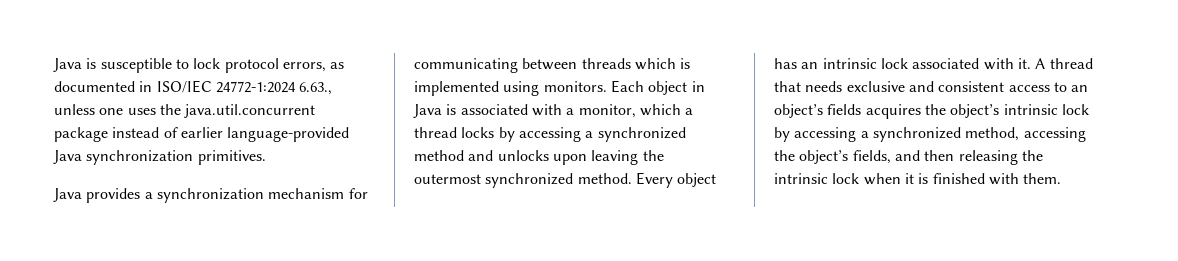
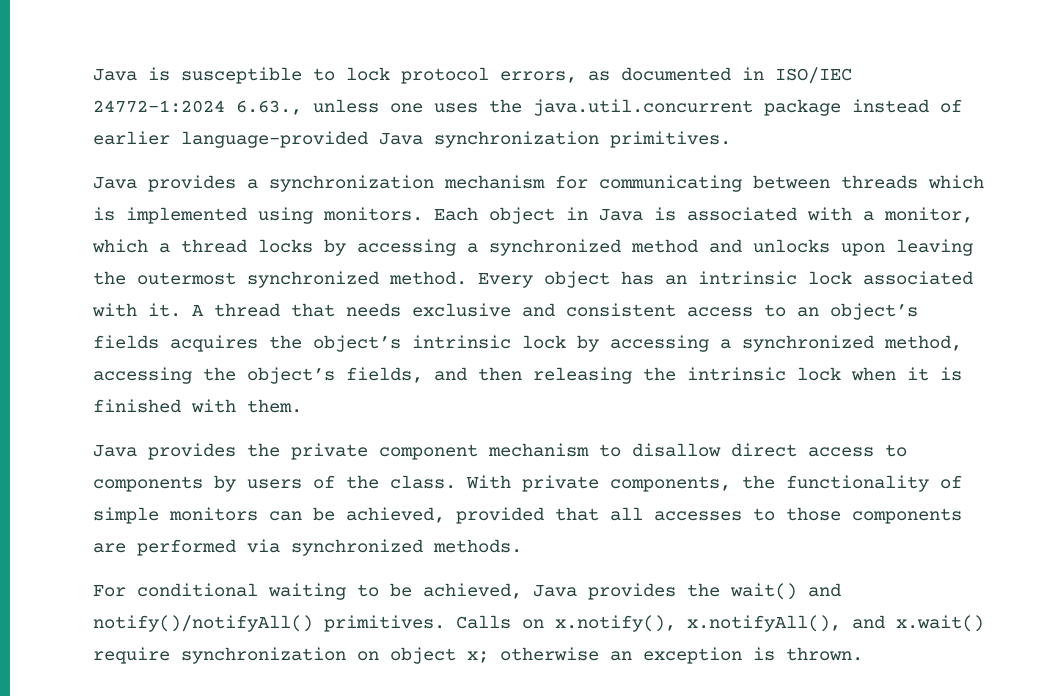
(1062, 178) none -> [93,443,907,460] [93,475,962,492] [93,507,962,524] [93,539,522,556] [93,583,841,600] [93,615,984,632] [93,647,863,664] // Java provides the private component mechanism to disallow direct access to components by users of the class. With private components, the functionality of simple monitors can be achieved, provided that all accesses to those components are performed via synchronized methods. // For conditional waiting to be achieved, Java provides the wait() and notify()/notifyAll() primitives. Calls on x.notify(), x.notifyAll(), and x.wait() require synchronization on object x; otherwise an exception is thrown.

